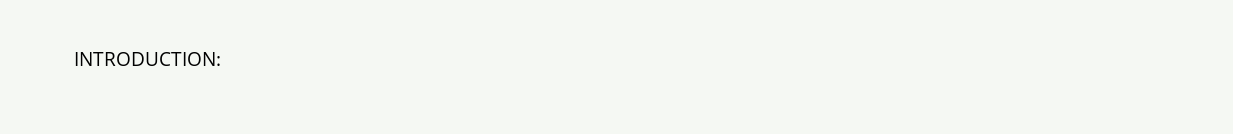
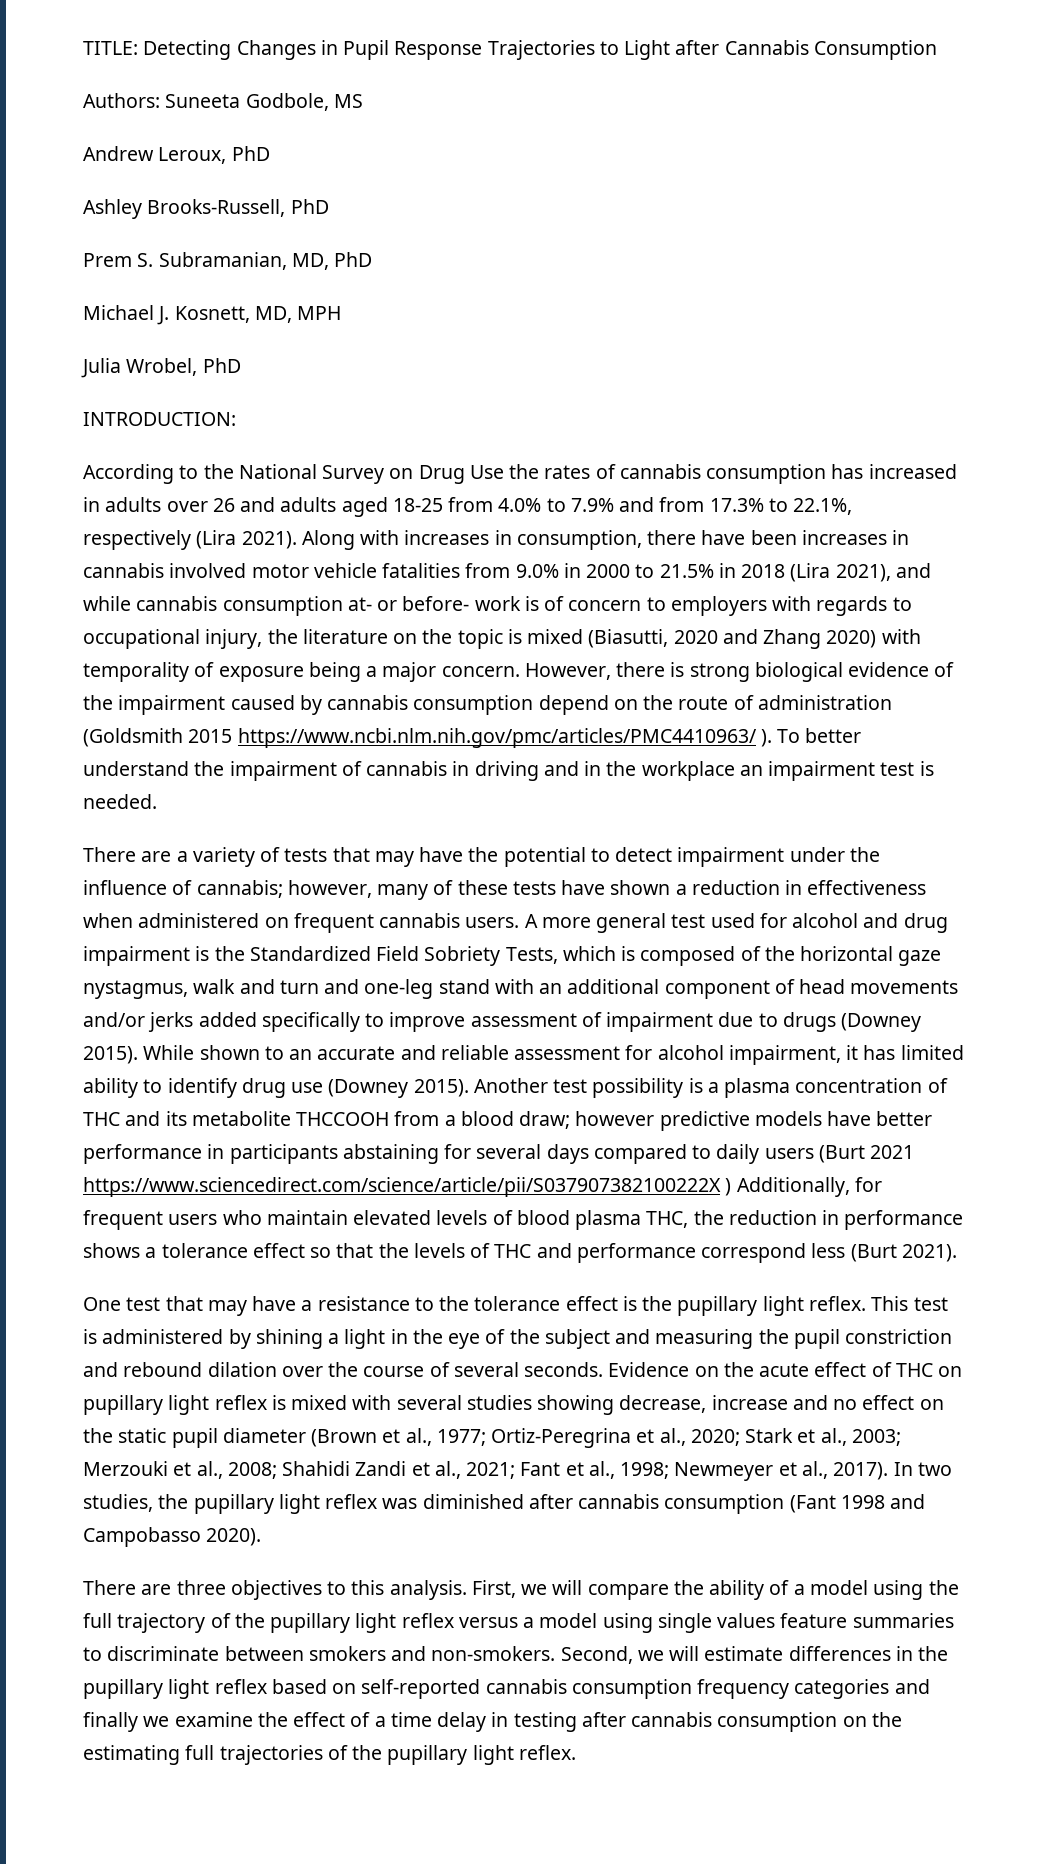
[74,52,221,66] INTRODUCTION: -> [83,40,937,60] [83,93,363,111] [83,146,270,164] [83,199,329,219] [83,252,373,270] [83,305,342,325] [81,358,241,378] [83,412,236,426] [83,464,957,484] [83,497,853,517] [83,530,910,550] [83,563,931,582] [83,596,912,616] [83,629,921,649] [83,662,955,682] [83,695,892,715] [83,728,862,748] [83,761,934,781] [83,794,157,809] [83,847,880,867] [83,880,927,900] [83,913,948,933] [83,946,942,966] [83,979,959,999] [83,1012,922,1032] [83,1045,964,1065] [83,1078,948,1098] [83,1111,933,1131] [83,1144,915,1164] [83,1177,882,1197] [83,1210,964,1230] [83,1243,957,1263] [83,1296,948,1316] [83,1329,953,1349] [83,1362,963,1377] [83,1395,944,1415] [83,1428,901,1448] [83,1461,952,1481] [83,1494,926,1514] [83,1527,262,1547] [83,1580,959,1600] [83,1613,954,1633] [83,1646,949,1664] [83,1679,930,1699] [83,1712,902,1732] [83,1745,576,1765] TITLE: Detecting Changes in Pupil Response Trajectories to Light after Cannabis Consumption // Authors: Suneeta Godbole, MS // Andrew Leroux, PhD // Ashley Brooks-Russell, PhD // Prem S. Subramanian, MD, PhD // Michael J. Kosnett, MD, MPH // Julia Wrobel, PhD // INTRODUCTION: // According to the National Survey on Drug Use the rates of cannabis consumption has increased in adults over 26 and adults aged 18-25 from 4.0% to 7.9% and from 17.3% to 22.1%, respectively (Lira 2021). Along with increases in consumption, there have been increases in cannabis involved motor vehicle fatalities from 9.0% in 2000 to 21.5% in 2018 (Lira 2021), and while cannabis consumption at- or before- work is of concern to employers with regards to occupational injury, the literature on the topic is mixed (Biasutti, 2020 and Zhang 2020) with temporality of exposure being a major concern. However, there is strong biological evidence of the impairment caused by cannabis consumption depend on the route of administration (Goldsmith 2015 https://www.ncbi.nlm.nih.gov/pmc/articles/PMC4410963/ ). To better understand the impairment of cannabis in driving and in the workplace an impairment test is needed. // There are a variety of tests that may have the potential to detect impairment under the influence of cannabis; however, many of these tests have shown a reduction in effectiveness when administered on frequent cannabis users. A more general test used for alcohol and drug impairment is the Standardized Field Sobriety Tests, which is composed of the horizontal gaze nystagmus, walk and turn and one-leg stand with an additional component of head movements and/or jerks added specifically to improve assessment of impairment due to drugs (Downey 2015). While shown to an accurate and reliable assessment for alcohol impairment, it has limited ability to identify drug use (Downey 2015). Another test possibility is a plasma concentration of THC and its metabolite THCCOOH from a blood draw; however predictive models have better performance in participants abstaining for several days compared to daily users (Burt 2021 https://www.sciencedirect.com/science/article/pii/S037907382100222X ) Additionally, for frequent users who maintain elevated levels of blood plasma THC, the reduction in performance shows a tolerance effect so that the levels of THC and performance correspond less (Burt 2021). // One test that may have a resistance to the tolerance effect is the pupillary light reflex. This test is administered by shining a light in the eye of the subject and measuring the pupil constriction and rebound dilation over the course of several seconds. Evidence on the acute effect of THC on pupillary light reflex is mixed with several studies showing decrease, increase and no effect on the static pupil diameter (Brown et al., 1977; Ortiz-Peregrina et al., 2020; Stark et al., 2003; Merzouki et al., 2008; Shahidi Zandi et al., 2021; Fant et al., 1998; Newmeyer et al., 2017). In two studies, the pupillary light reflex was diminished after cannabis consumption (Fant 1998 and Campobasso 2020). // There are three objectives to this analysis. First, we will compare the ability of a model using the full trajectory of the pupillary light reflex versus a model using single values feature summaries to discriminate between smokers and non-smokers. Second, we will estimate differences in the pupillary light reflex based on self-reported cannabis consumption frequency categories and finally we examine the effect of a time delay in testing after cannabis consumption on the estimating full trajectories of the pupillary light reflex.

